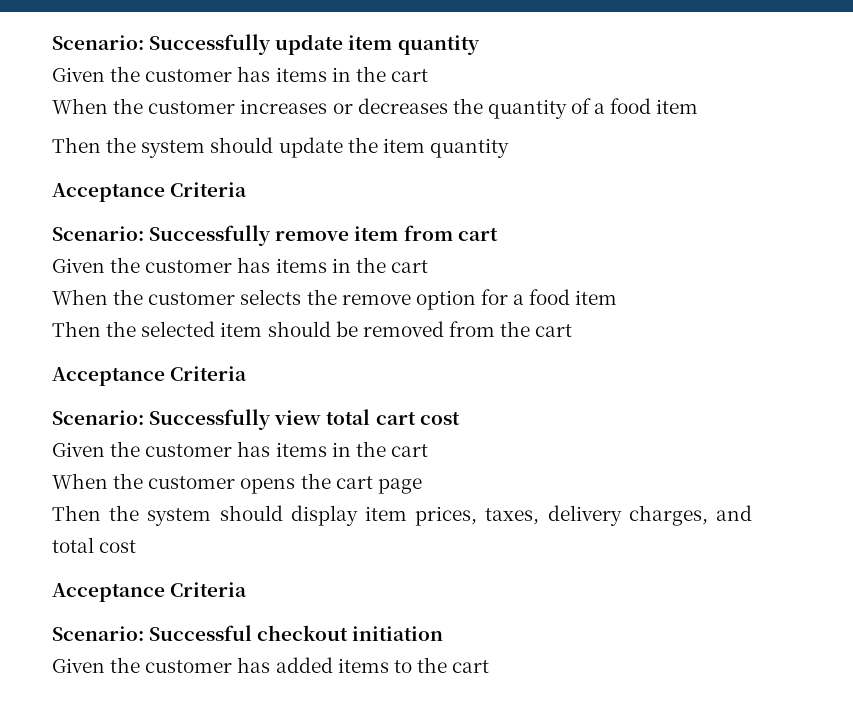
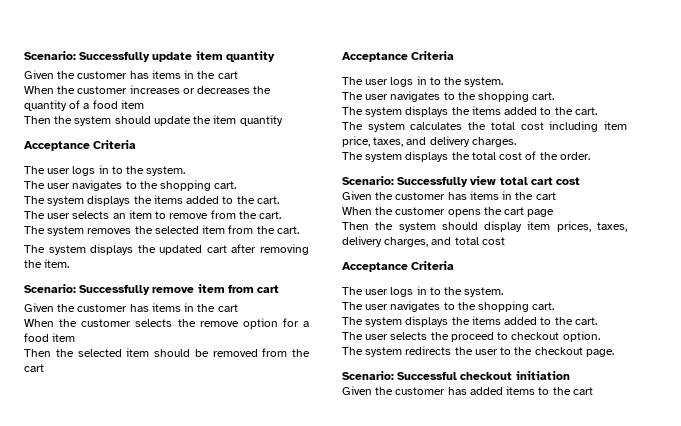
(248, 189) none -> [24,165,186,176] [24,180,237,191] [24,195,279,206] [24,210,282,219] [24,225,299,236] [24,244,310,255] [24,259,70,268] // The user logs in to the system. // The user navigates to the shopping cart. // The system displays the items added to the cart. // The user selects an item to remove from the cart. // The system removes the selected item from the cart. // The system displays the updated cart after removing the item.
(248, 373) none -> [342,76,504,87] [342,91,555,102] [342,106,597,117] [342,121,627,132] [342,136,516,147] [342,151,590,162] // The user logs in to the system. // The user navigates to the shopping cart. // The system displays the items added to the cart. // The system calculates the total cost including item price, taxes, and delivery charges. // The system displays the total cost of the order.
(248, 589) none -> [342,286,504,297] [342,301,555,312] [342,316,597,327] [342,331,600,342] [342,346,614,357] // The user logs in to the system. // The user navigates to the shopping cart. // The system displays the items added to the cart. // The user selects the proceed to checkout option. // The system redirects the user to the checkout page.

